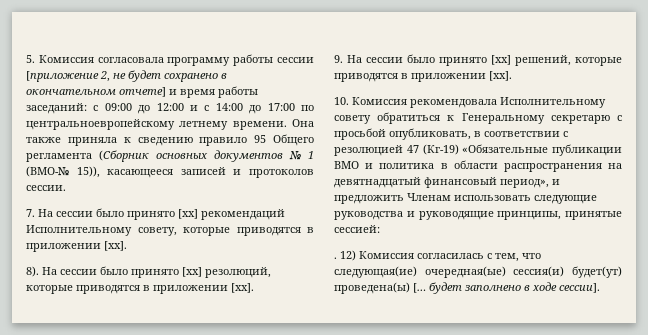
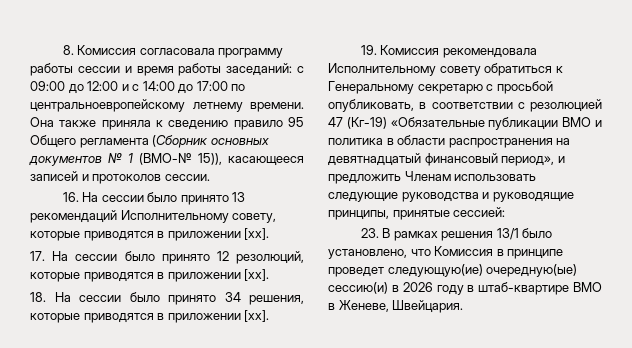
[26,55,35,63] 5. -> [62,45,74,55] 8.
[26,70,227,82] [26,87,166,97] [приложение 2, не будет сохранено в окончательном отчете] -> (120, 69) none
[26,208,198,220] 7. На сессии было принято [xx] -> [62,192,246,205] 16. На сессии было принято 13
[26,266,202,278] 8). На сессии было принято [xx] -> [30,251,229,264] 17. На сессии было принято 12
[334,54,622,66] [334,71,512,82] [334,97,349,105] 9. На сессии было принято [xx] решений, которые приводятся в приложении [xx]. // 10. -> [30,292,304,305] [30,310,270,323] [360,45,377,55] 18. На сессии было принято 34 решения, которые приводятся в приложении [xx]. // 19.
[334,250,541,262] [334,266,622,278] [334,282,600,294] . 12) Комиссия согласилась с тем, что следующая(ие) очередная(ые) сессия(и) будет(ут) проведена(ы) [… будет заполнено в ходе сессии]. -> [360,228,553,241] [328,246,564,259] [328,264,578,277] [328,282,602,295] [328,300,464,313] 23. В рамках решения 13/1 было установлено, что Комиссия в принципе проведет следующую(ие) очередную(ые) сессию(и) в 2026 году в штаб-квартире ВМО в Женеве, Швейцария.

